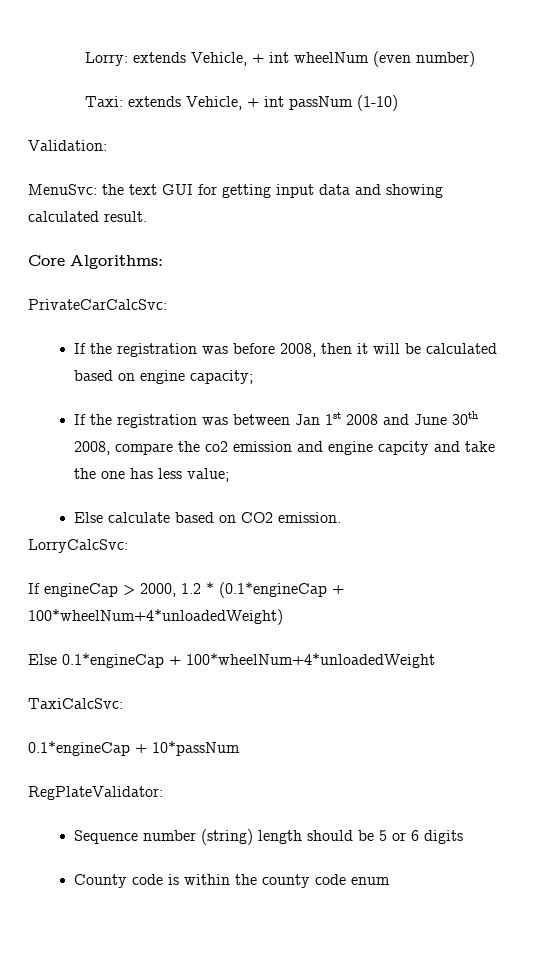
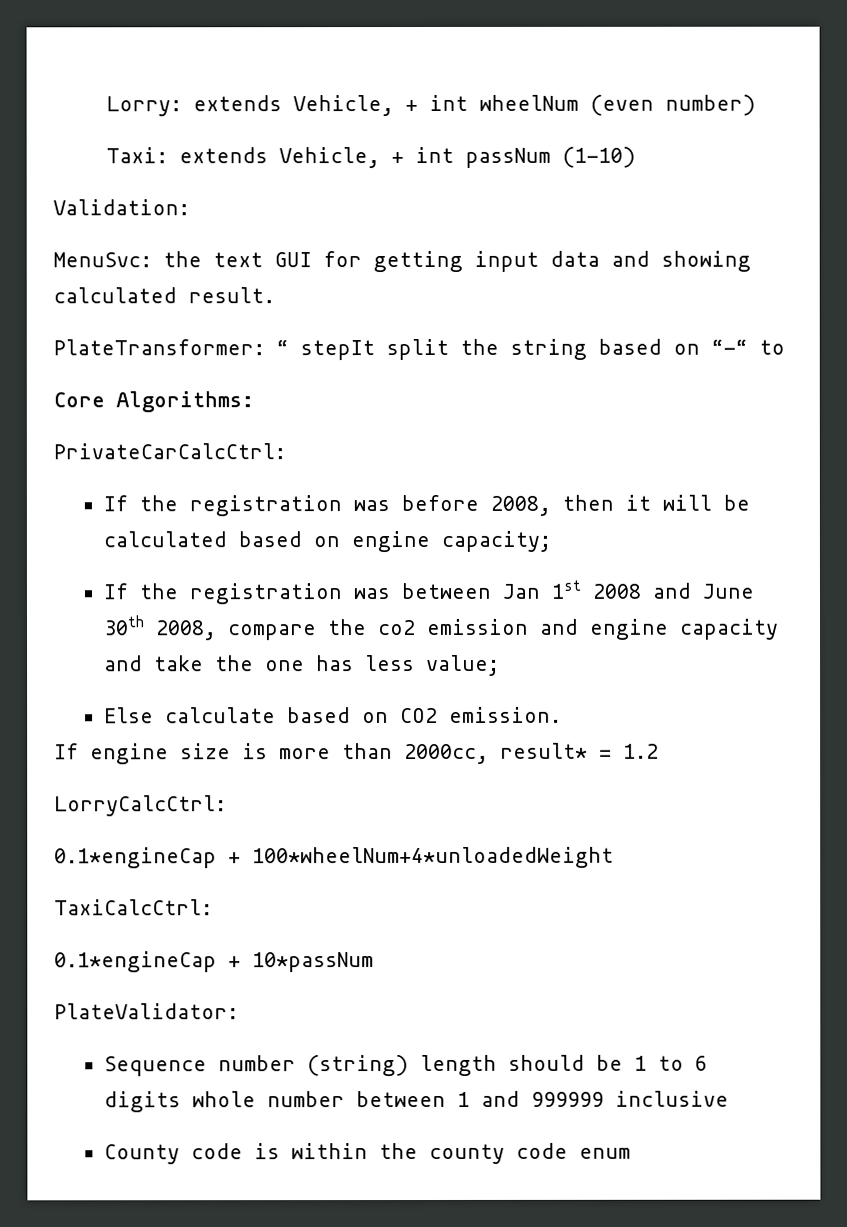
(147, 216) none -> [53,338,785,361] // PlateTransformer: “ stepIt split the string based on “-“ to
[28,299,167,310] PrivateCarCalcSvc: -> [53,443,286,460] PrivateCarCalcCtrl:
[377,441,429,455] capcity -> [680,618,780,640] capacity
[28,539,128,553] [28,582,344,598] [28,609,283,625] [28,654,57,665] LorryCalcSvc: // If engineCap > 2000, 1.2 * (0.1*engineCap + 100*wheelNum+4*unloadedWeight) // Else -> [54,742,659,765] [54,795,227,817] If engine size is more than 2000cc, result* = 1.2 // LorryCalcCtrl: //
[28,698,123,709] TaxiCalcSvc: -> [54,899,213,916] TaxiCalcCtrl:
[28,786,163,800] RegPlateValidator: -> [54,1003,239,1020] PlateValidator:
[378,830,406,841] 5 or -> [634,1055,685,1071] 1 to
(463, 837) none -> [192,1090,730,1108] whole number between 1 and 999999 inclusive

